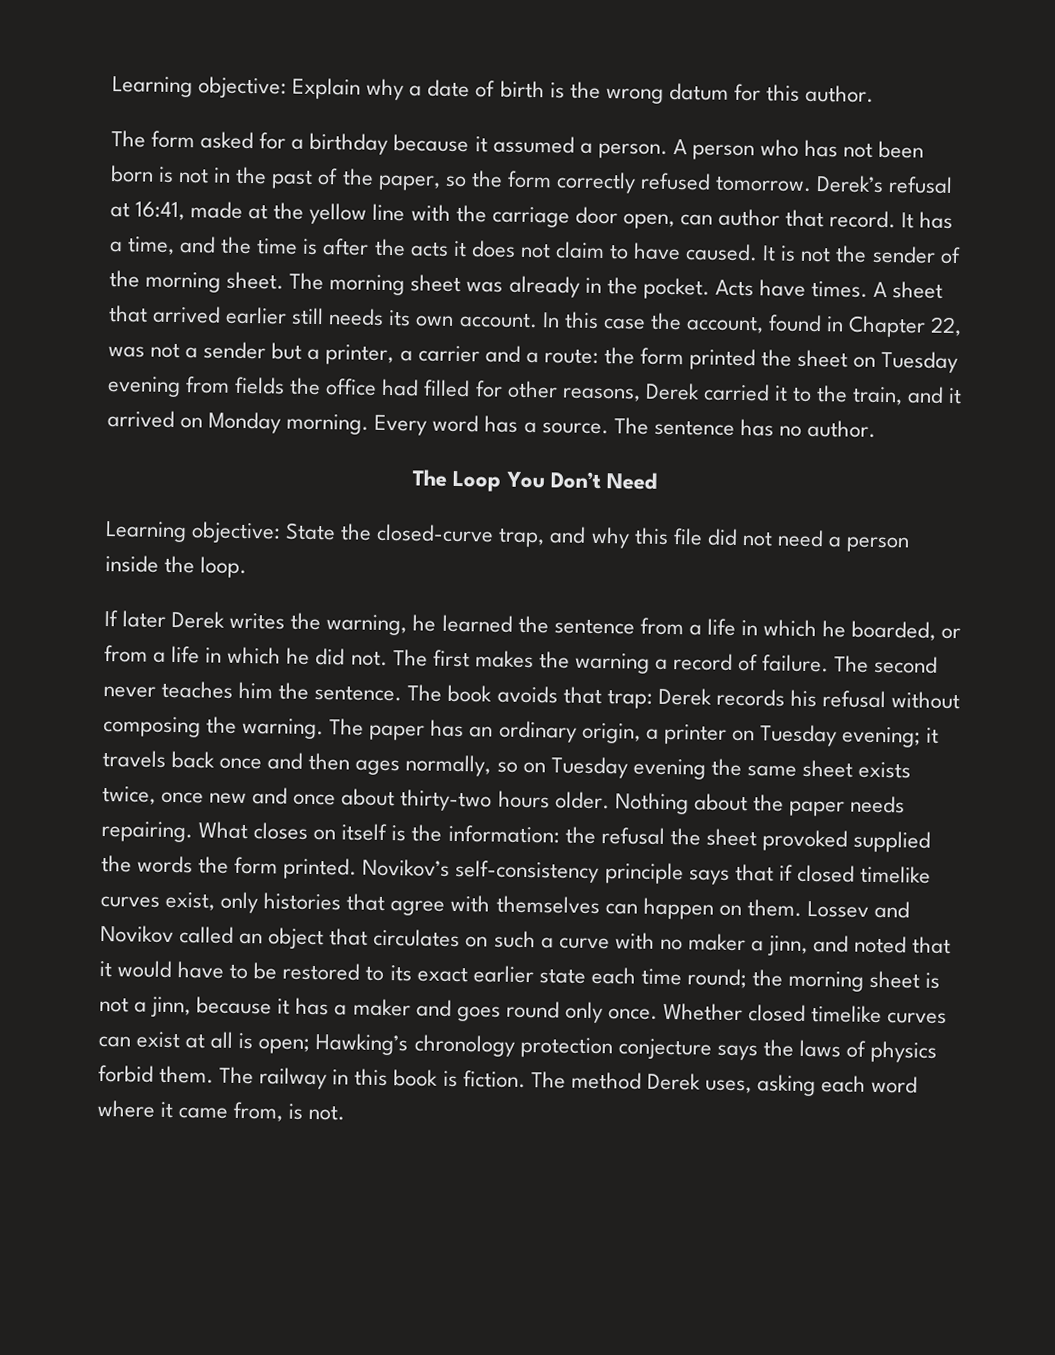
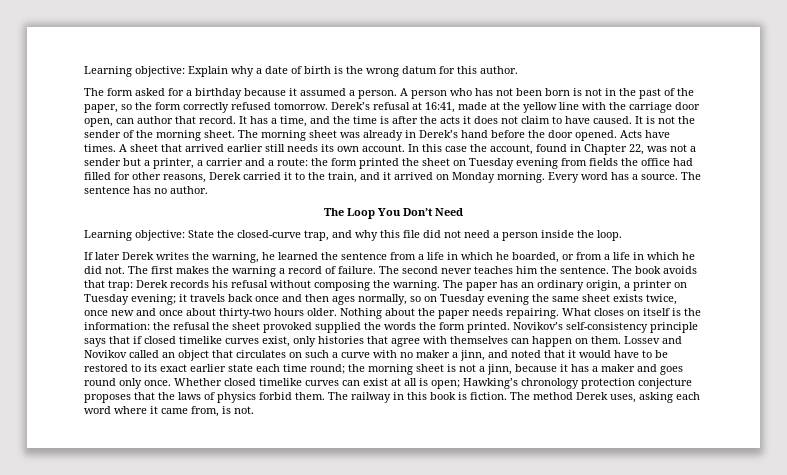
[606,277,710,300] the pocket. -> [419,130,617,141] Derek’s hand before the door opened.
[716,1044,758,1061] says -> [84,392,155,403] proposes that

